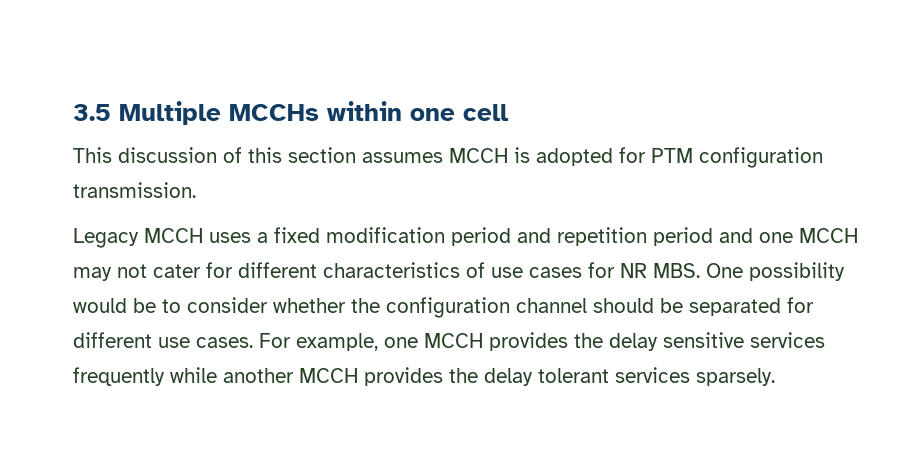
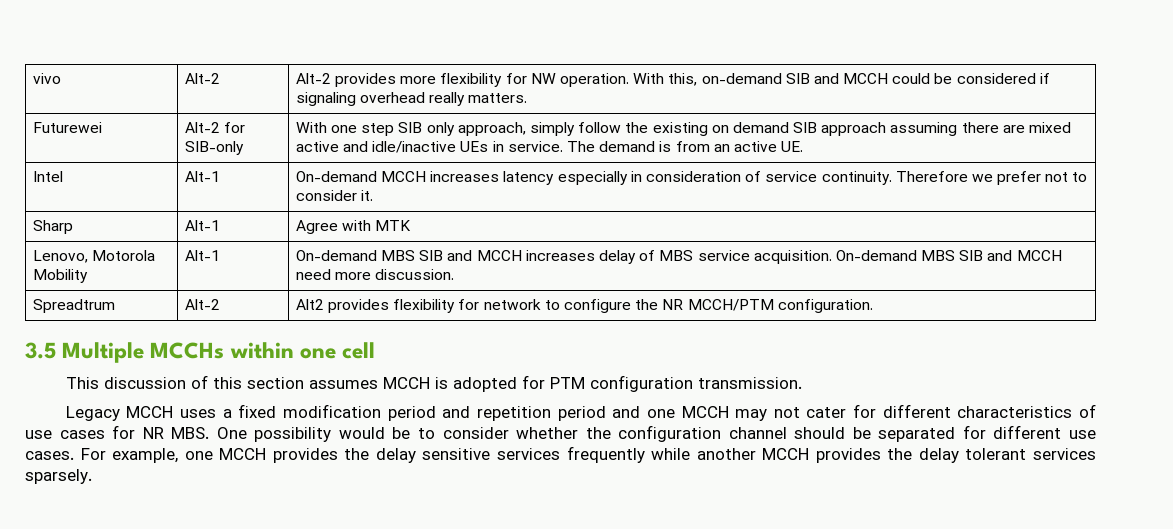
(73, 112) none -> [32,73,61,84] [184,73,220,84] [295,73,1050,87] [295,92,528,106] [32,122,102,133] [184,122,246,133] [184,141,244,155] [295,122,1071,136] [295,141,804,153] [32,171,63,182] [184,171,220,182] [295,171,1088,185] [295,190,374,201] [32,220,73,234] [184,220,220,231] [295,220,412,234] [32,250,156,263] [32,269,88,283] [184,250,220,261] [295,250,1062,264] [295,269,455,280] [32,299,115,313] [184,299,220,310] [295,299,873,313] vivo | Alt-2 | Alt-2 provides more flexibility for NW operation. With this, on-demand SIB and MCCH could be considered if signaling overhead really matters. // Futurewei | Alt-2 for SIB-only | With one step SIB only approach, simply follow the existing on demand SIB approach assuming there are mixed active and idle/inactive UEs in service. The demand is from an active UE. // Intel | Alt-1 | On-demand MCCH increases latency especially in consideration of service continuity. Therefore we prefer not to consider it. // Sharp | Alt-1 | Agree with MTK // Lenovo, Motorola Mobility | Alt-1 | On-demand MBS SIB and MCCH increases delay of MBS service acquisition. On-demand MBS SIB and MCCH need more discussion. // Spreadtrum | Alt-2 | Alt2 provides flexibility for network to configure the NR MCCH/PTM configuration. //

